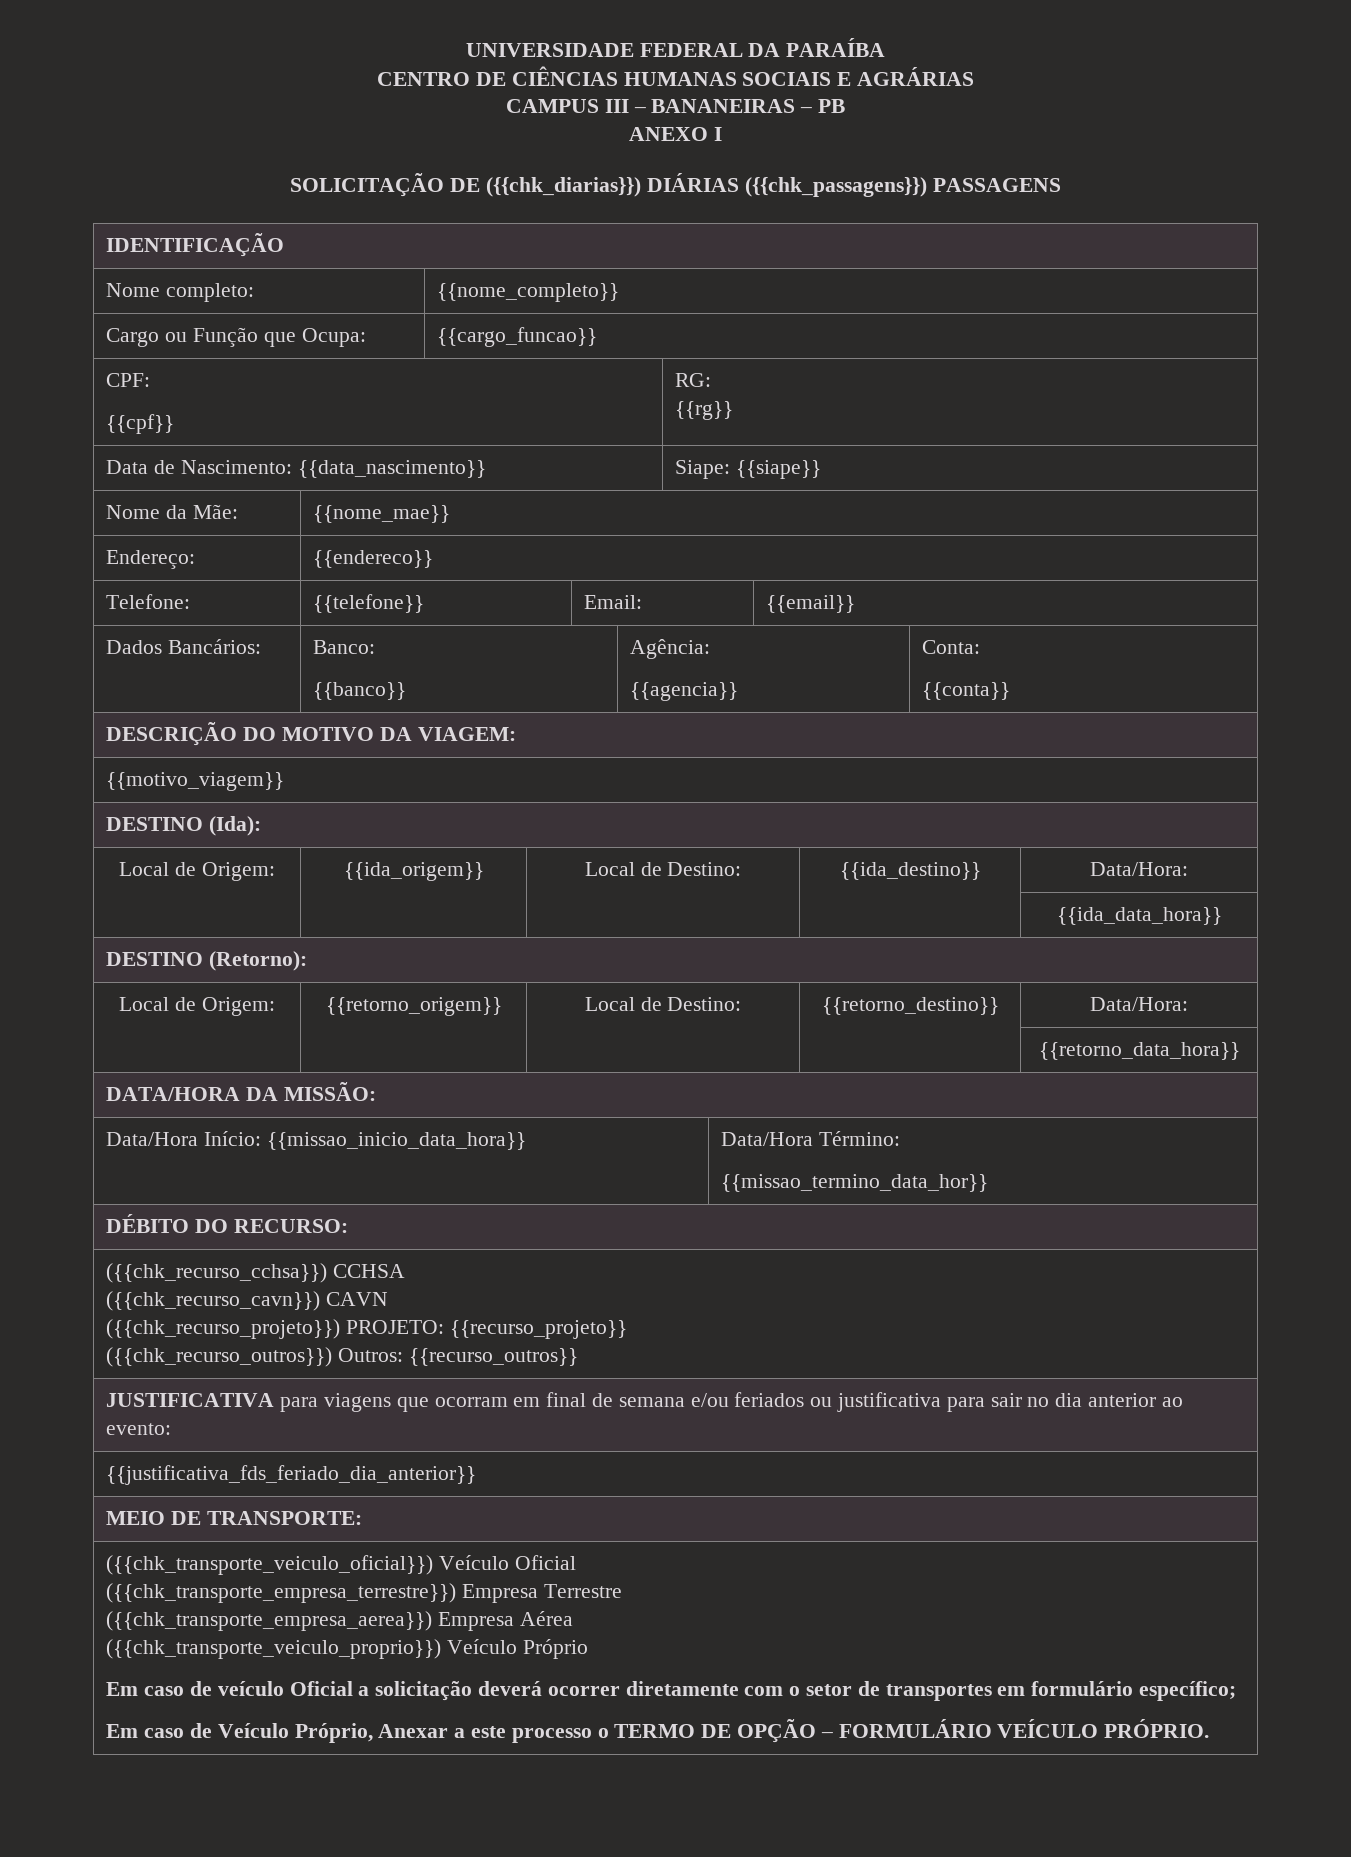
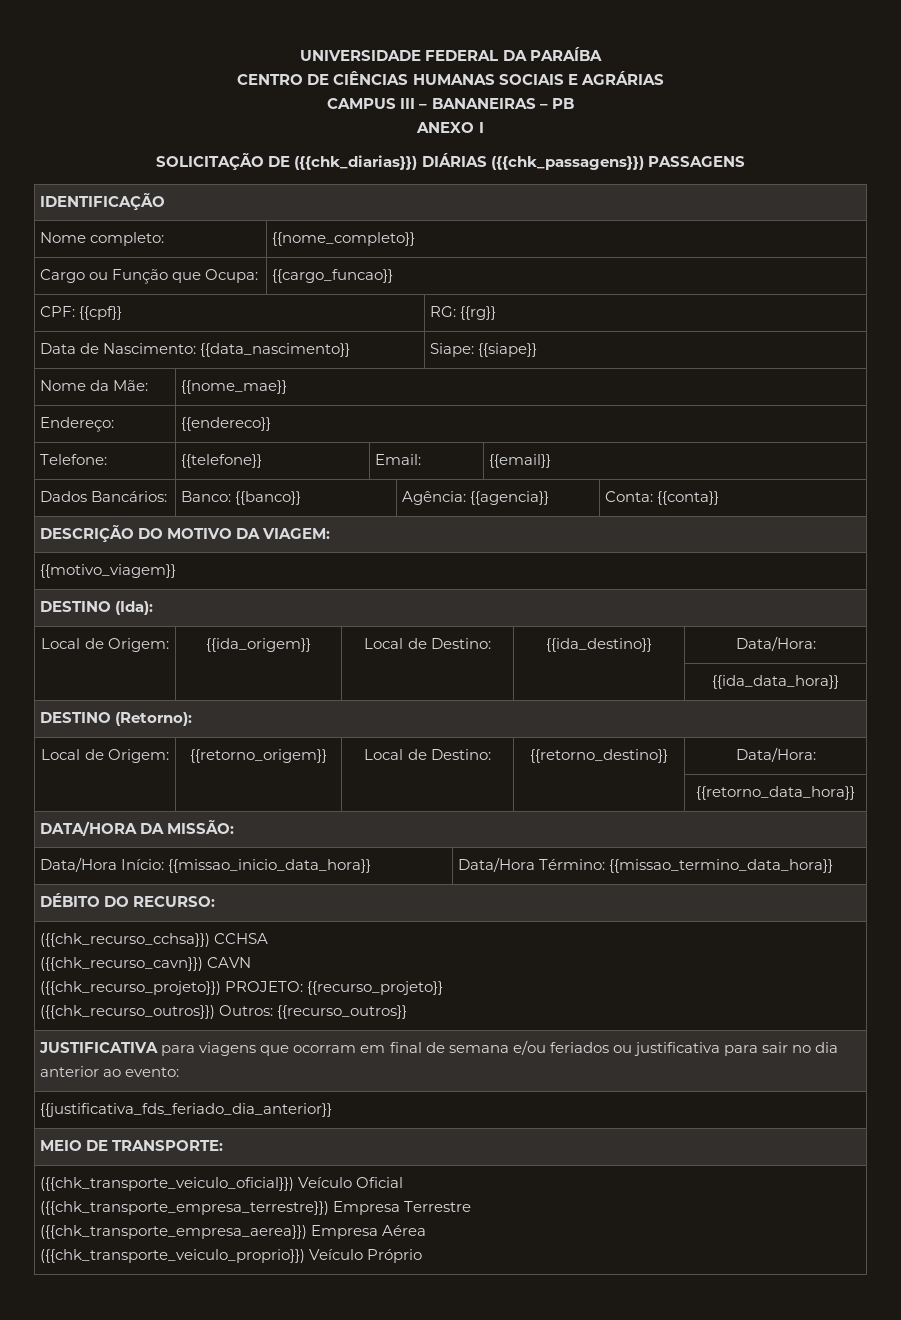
(151, 380) // -> (76, 311) none
(712, 380) // -> (457, 311) none
(376, 647) // -> (232, 496) none
(711, 649) // -> (467, 498) none
(981, 647) // -> (654, 496) none
[721,1174,989,1192] // {{missao_termino_data_hor}} -> [609,859,834,873] {{missao_termino_data_hora}}
[106,1681,1237,1701] [106,1719,1210,1743] // Em caso de veículo Oficial a solicitação deverá ocorrer diretamente com o setor de transportes em formulário específico; // Em caso de Veículo Próprio, Anexar a este processo o TERMO DE OPÇÃO – FORMULÁRIO VEÍCULO PRÓPRIO. -> (423, 1256) none

